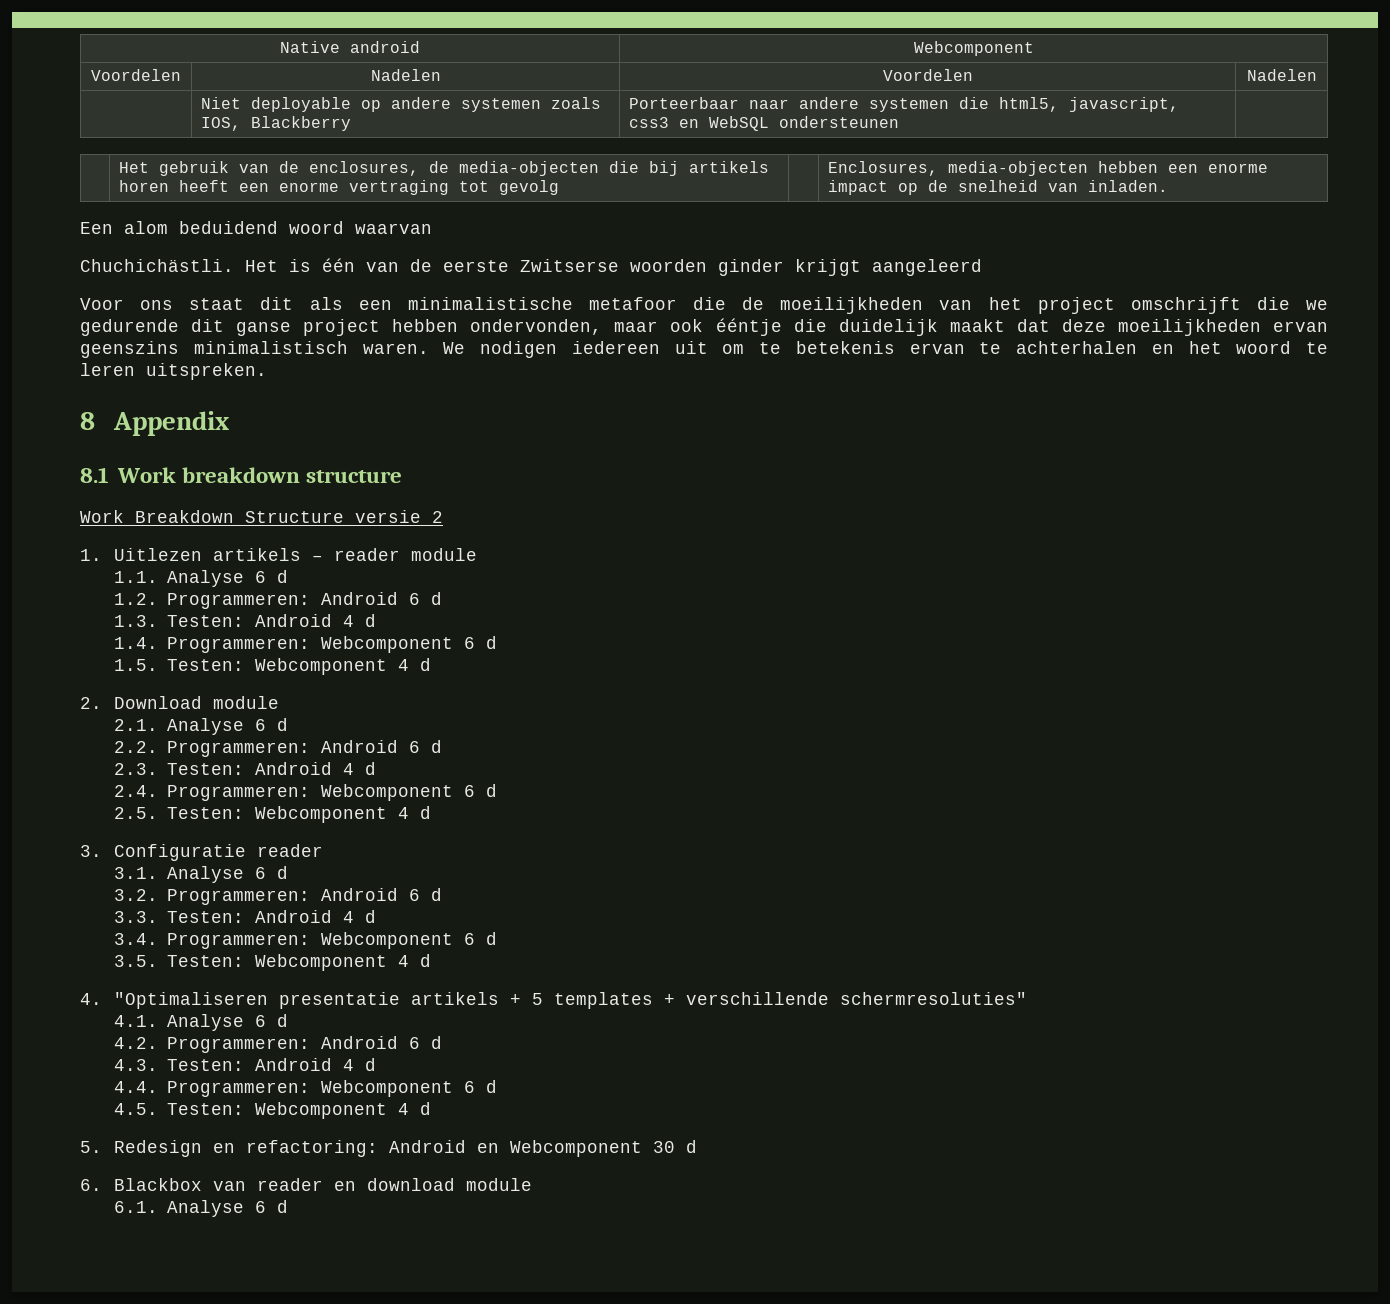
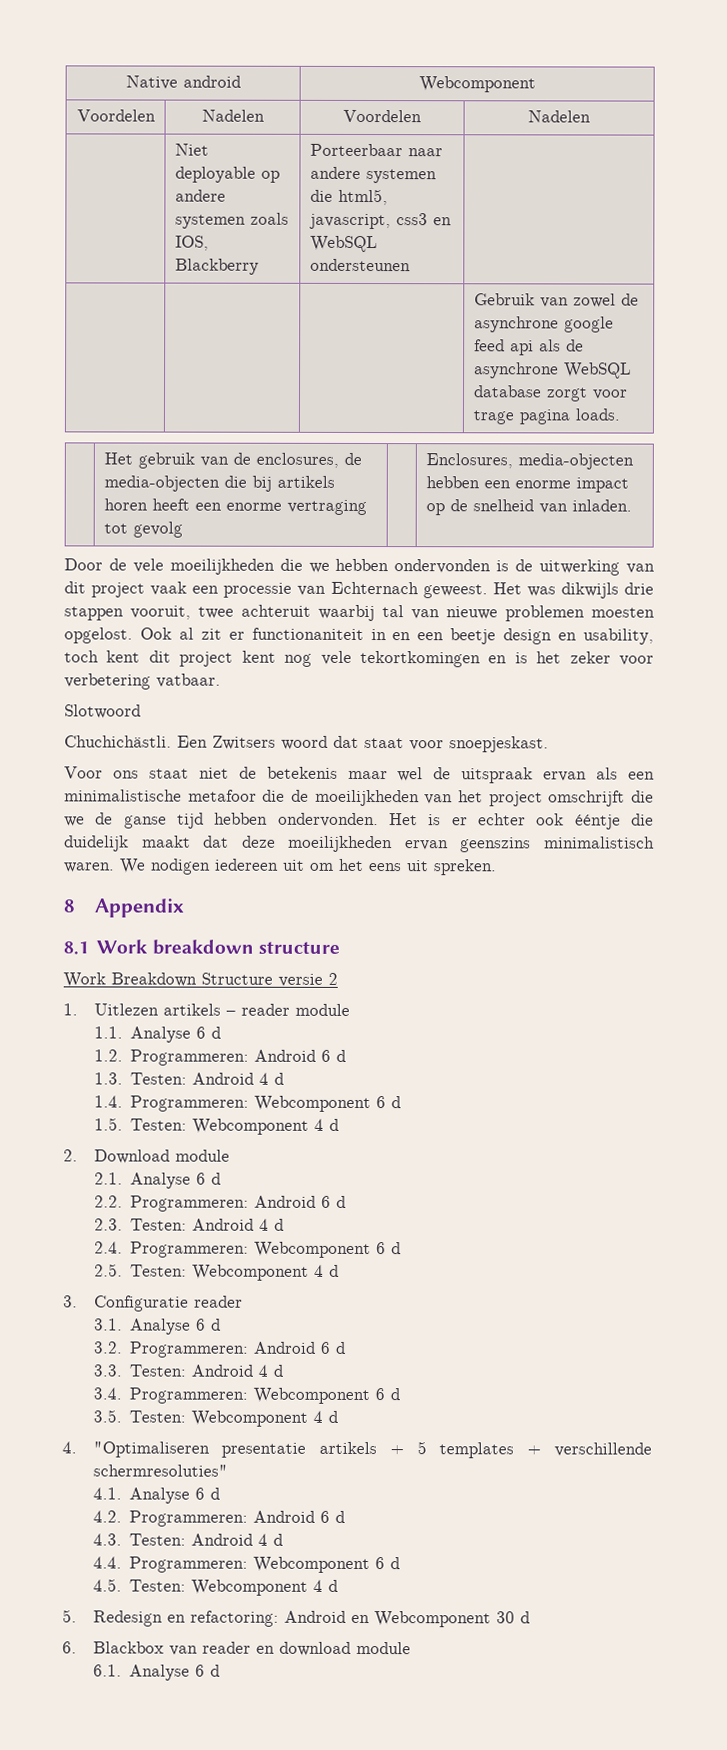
(900, 122) none -> [473,293,639,308] [473,316,614,333] [473,339,584,356] [473,362,632,379] [473,385,628,402] [472,408,620,425] // | | | Gebruik van zowel de asynchrone google feed api als de asynchrone WebSQL database zorgt voor trage pagina loads.
[80,221,432,234] [80,258,982,276] [80,297,294,310] Een alom beduidend woord waarvan // Chuchichästli. Het is één van de eerste Zwitserse woorden ginder krijgt aangeleerd // Voor ons staat dit -> [64,558,656,576] [64,581,654,599] [64,604,655,622] [64,627,655,645] [64,650,655,668] [64,673,221,690] [64,704,141,719] [64,735,549,753] [64,766,588,784] Door de vele moeilijkheden die we hebben ondervonden is de uitwerking van dit project vaak een processie van Echternach geweest. Het was dikwijls drie stappen vooruit, twee achteruit waarbij tal van nieuwe problemen moesten opgelost. Ook al zit er functionaniteit in en een beetje design en usability, toch kent dit project kent nog vele tekortkomingen en is het zeker voor verbetering vatbaar. // Slotwoord // Chuchichästli. Een Zwitsers woord dat staat voor snoepjeskast. // Voor ons staat niet de betekenis maar wel de uitspraak ervan
[80,319,659,336] gedurende dit ganse project hebben ondervonden, maar -> [95,812,526,829] de ganse tijd hebben ondervonden. Het is er echter
[759,341,1328,354] [80,363,267,380] te betekenis ervan te achterhalen en het woord te leren uitspreken. -> [339,858,497,876] het eens uit spreken.

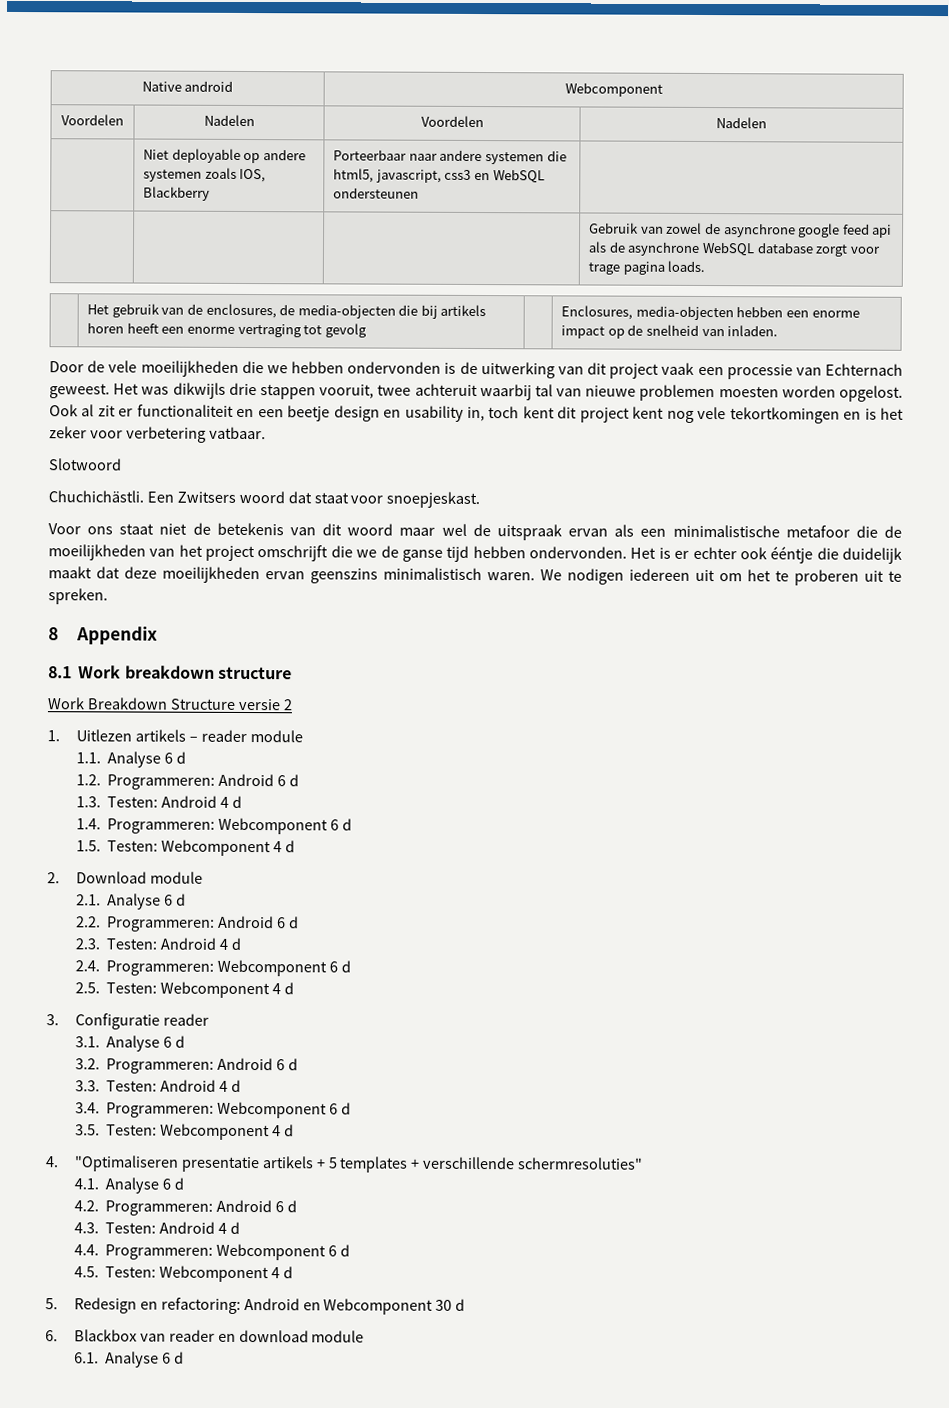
(655, 612) none -> [781,385,836,398] worden
[251,627,387,641] functionaniteit in -> [136,404,234,417] functionaliteit
[583,628,655,645] usability, -> [404,405,485,422] usability in,
(338, 772) none -> [289,523,394,536] van dit woord
[369,860,429,872] eens uit -> [775,569,902,586] te proberen uit te

